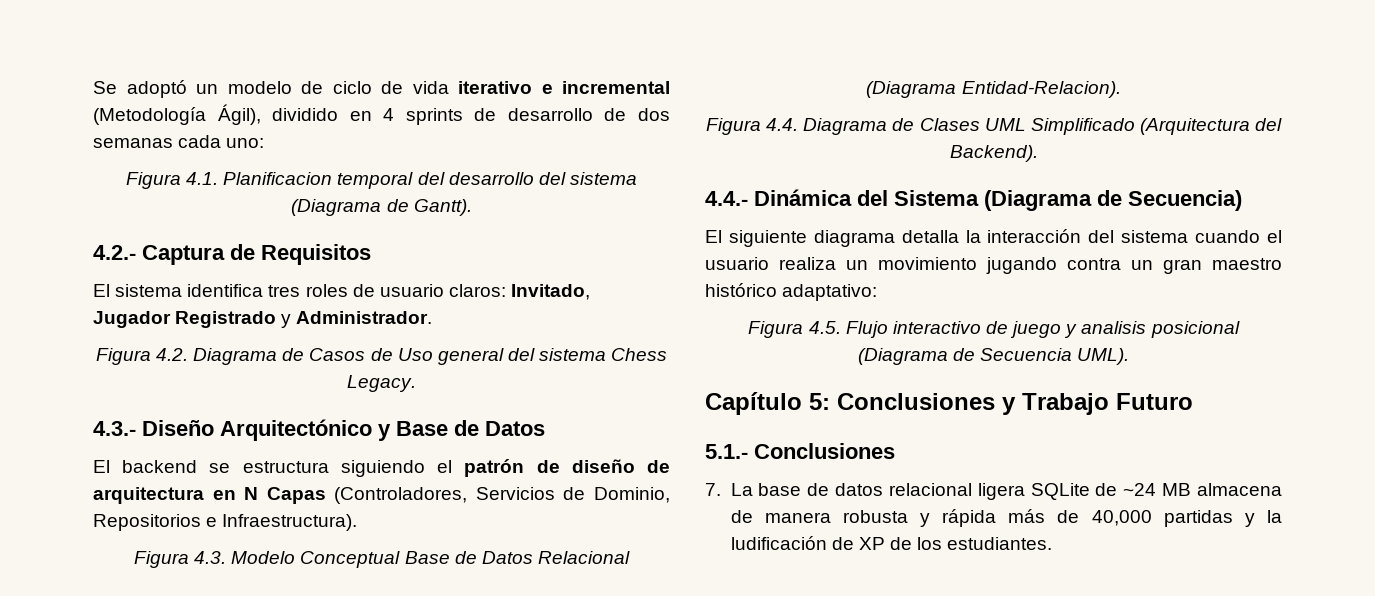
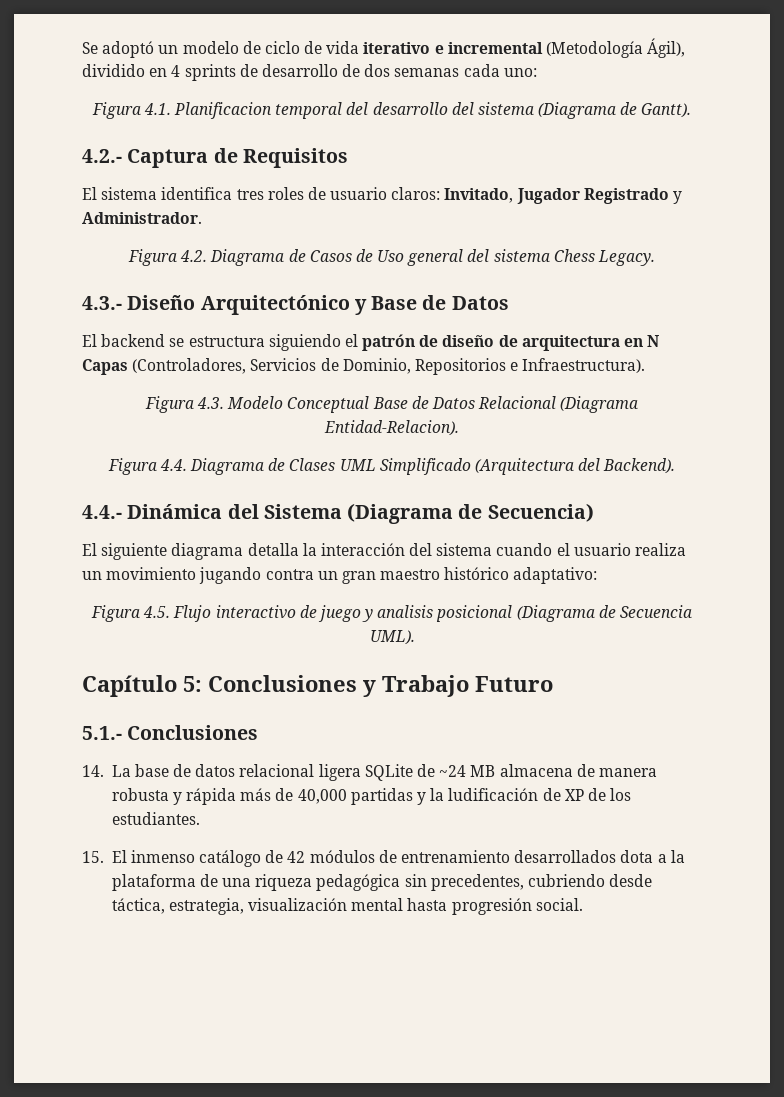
[705,483,721,496] 7. -> [82,765,104,777] 14.
(1053, 543) none -> [82,850,685,867] [111,874,653,891] [111,898,583,915] // 15. El inmenso catálogo de 42 módulos de entrenamiento desarrollados dota a la plataforma de una riqueza pedagógica sin precedentes, cubriendo desde táctica, estrategia, visualización mental hasta progresión social.

